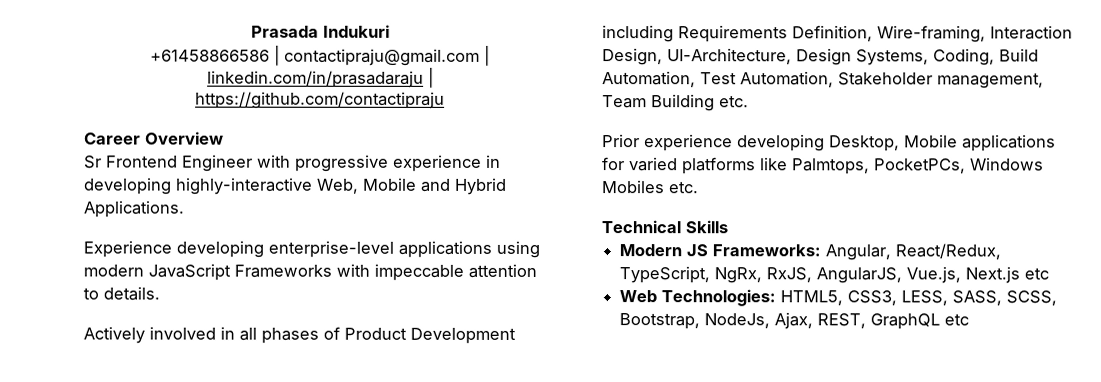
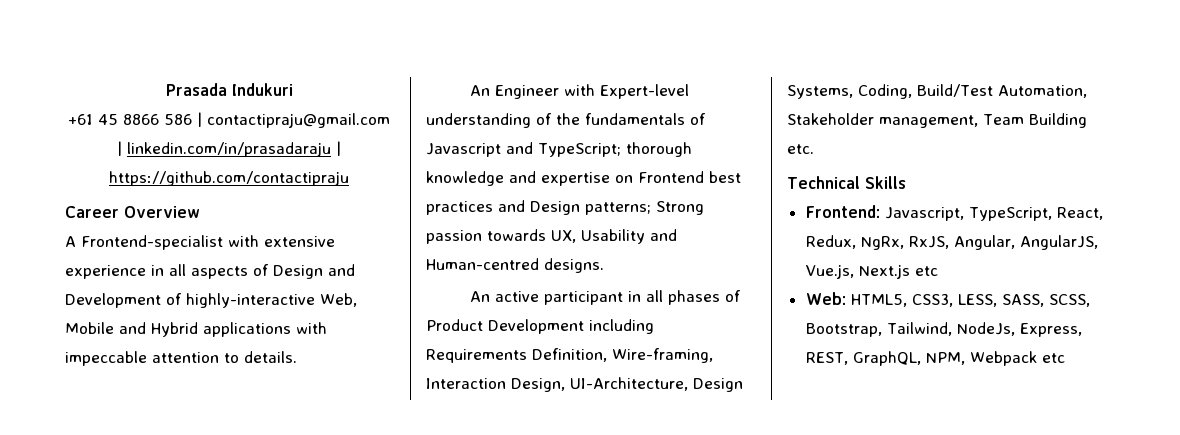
[150,49,270,62] +61458866586 -> [68,114,192,125] +61 45 8866 586
[84,154,501,172] [83,177,172,195] Sr Frontend Engineer with progressive experience in developing -> [65,235,335,250] [65,264,355,279] [65,293,182,308] A Frontend-specialist with extensive experience in all aspects of Design and Development of
[83,200,184,218] [83,240,540,258] [83,263,332,281] Applications. // Experience developing enterprise-level applications using modern JavaScript Frameworks -> [203,322,291,337] applications
[83,326,216,344] Actively involved -> [469,84,689,99] [426,113,706,128] [426,142,692,157] [426,171,741,186] [426,200,704,215] [426,229,677,244] [426,258,604,273] [469,291,623,305] An Engineer with Expert-level understanding of the fundamentals of Javascript and TypeScript; thorough knowledge and expertise on Frontend best practices and Design patterns; Strong passion towards UX, Usability and Human-centred designs. // An active participant
[999,48,1039,62] [602,71,737,88] Build Automation, Test -> [917,84,993,97] Build/Test
[602,134,1056,152] [602,157,1044,175] [601,180,699,194] [601,220,728,234] [619,243,1002,261] [619,266,711,284] Prior experience developing Desktop, Mobile applications for varied platforms like Palmtops, PocketPCs, Windows Mobiles etc. // Technical Skills // Modern JS Frameworks: Angular, React/Redux, TypeScript, -> [787,176,906,189] [805,205,1103,221] [805,235,856,249] Technical Skills // Frontend: Javascript, TypeScript, React, Redux,
(813, 275) none -> [953,235,1015,250] Angular,
[619,289,777,307] Web Technologies: -> [805,292,846,305] Web:
[704,312,941,330] NodeJs, Ajax, REST, GraphQL -> [886,322,1082,337] [805,351,1037,366] Tailwind, NodeJs, Express, REST, GraphQL, NPM, Webpack

